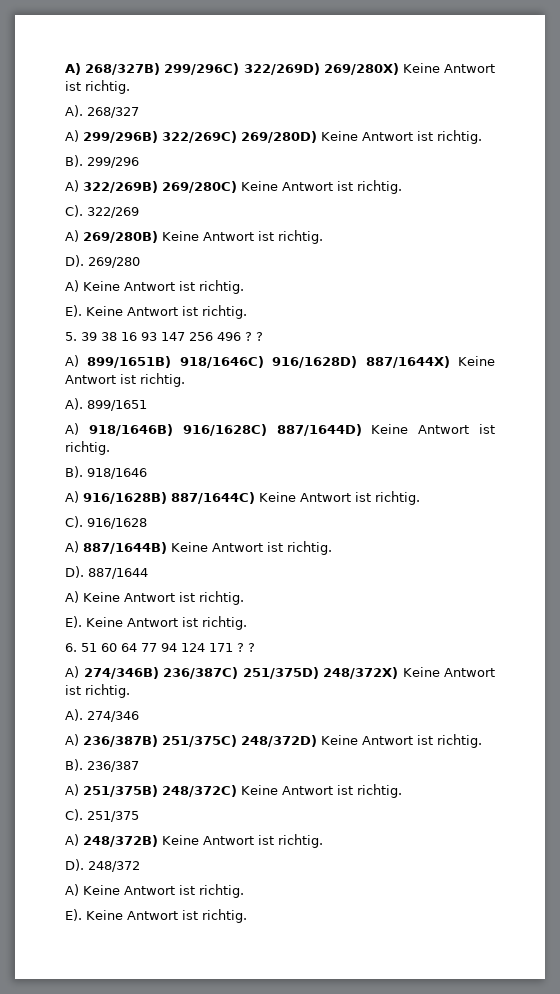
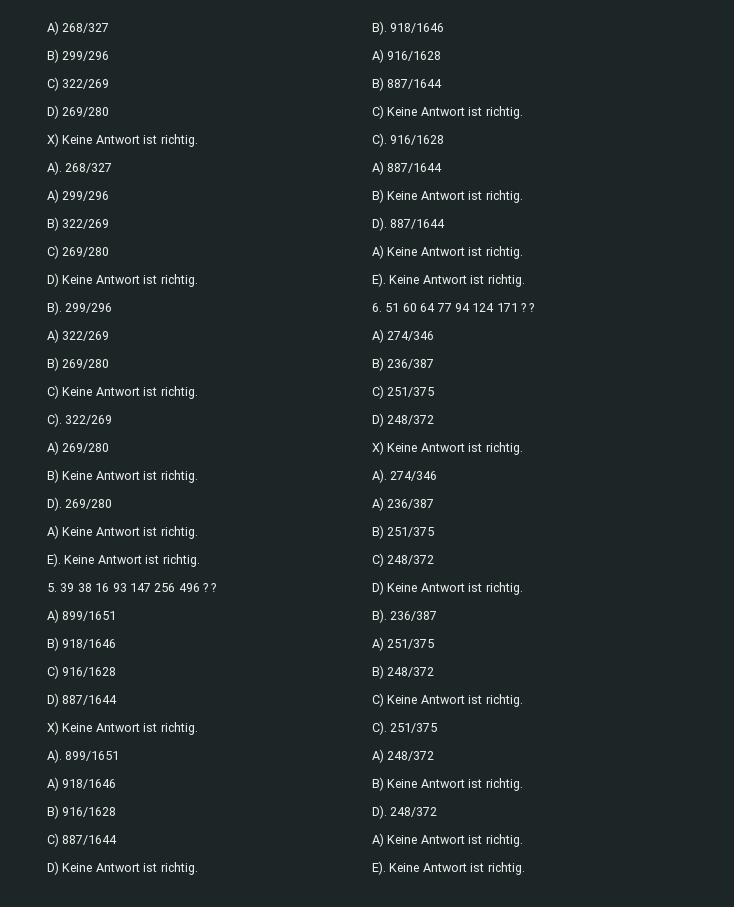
[65,63,399,75] A) 268/327B) 299/296C) 322/269D) 269/280X) -> [47,21,110,35] [47,49,110,63] [47,77,110,91] [47,105,110,119] [47,133,59,147] A) 268/327 // B) 299/296 // C) 322/269 // D) 269/280 // X)
[83,131,317,143] 299/296B) 322/269C) 269/280D) -> [62,191,110,201] [47,217,110,231] [47,245,110,259] [47,273,59,287] 299/296 // B) 322/269 // C) 269/280 // D)
[83,181,237,193] 322/269B) 269/280C) -> [62,331,110,341] [47,357,110,371] [47,385,59,399] 322/269 // B) 269/280 // C)
[83,231,158,243] 269/280B) -> [62,443,110,453] [47,469,59,483] 269/280 // B)
[87,356,450,368] 899/1651B) 918/1646C) 916/1628D) 887/1644X) -> [62,611,117,621] [47,637,117,651] [47,665,117,679] [47,693,118,707] [47,721,59,735] 899/1651 // B) 918/1646 // C) 916/1628 // D) 887/1644 // X)
[88,424,362,436] 918/1646B) 916/1628C) 887/1644D) -> [62,779,117,789] [47,805,117,819] [47,833,118,847] [47,861,59,875] 918/1646 // B) 916/1628 // C) 887/1644 // D)
[83,492,255,504] 916/1628B) 887/1644C) -> [387,51,442,61] [372,77,443,91] [372,105,384,119] 916/1628 // B) 887/1644 // C)
[83,542,167,554] 887/1644B) -> [387,163,443,173] [372,189,384,203] 887/1644 // B)
[83,667,398,679] 274/346B) 236/387C) 251/375D) 248/372X) -> [387,331,435,341] [372,357,435,371] [372,385,435,399] [372,413,435,427] [372,441,384,455] 274/346 // B) 236/387 // C) 251/375 // D) 248/372 // X)
[83,735,317,747] 236/387B) 251/375C) 248/372D) -> [387,499,435,509] [372,525,435,539] [372,553,435,567] [372,581,384,595] 236/387 // B) 251/375 // C) 248/372 // D)
[83,785,237,797] 251/375B) 248/372C) -> [387,639,435,649] [372,665,435,679] [372,693,384,707] 251/375 // B) 248/372 // C)
[83,835,158,847] 248/372B) -> [387,751,435,761] [372,777,384,791] 248/372 // B)

